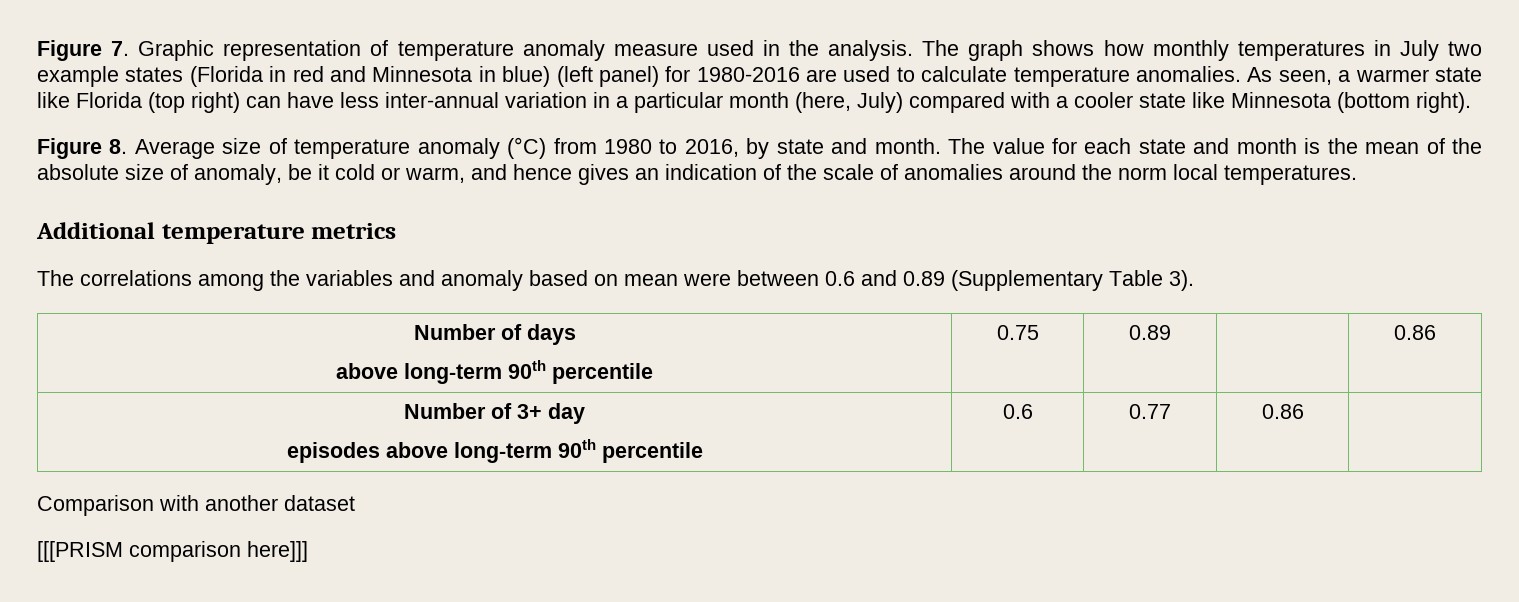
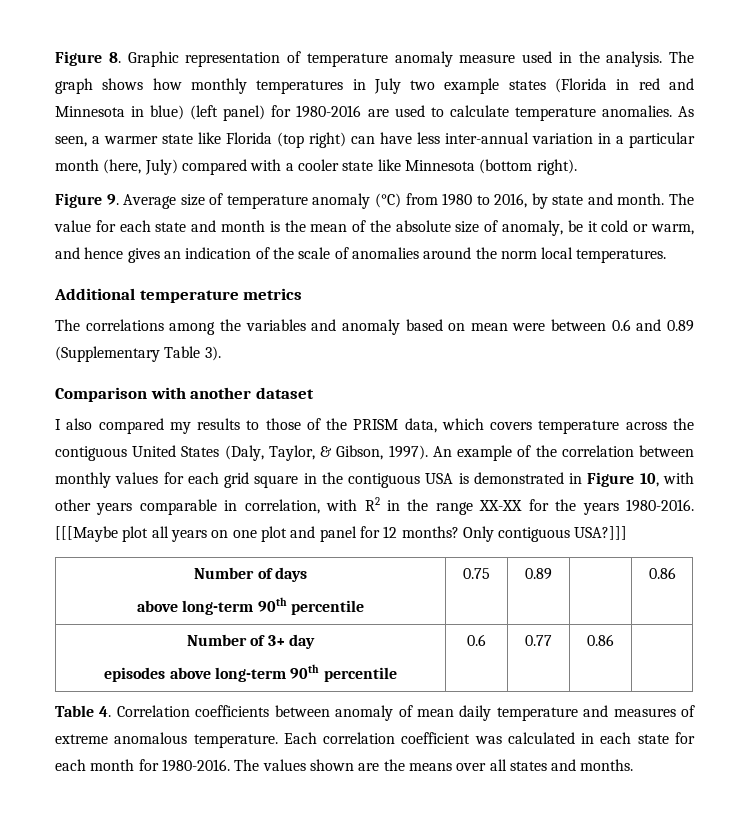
[37,40,130,61] Figure 7. -> [55,51,121,66] Figure 8.
[109,139,128,154] 8. -> [106,194,119,205] 9.
(1194, 280) none -> [55,387,314,402] [55,418,694,434] [55,445,694,461] [55,472,694,488] [55,497,695,515] [55,526,628,542] // Comparison with another dataset // I also compared my results to those of the PRISM data, which covers temperature across the contiguous United States (Daly, Taylor, & Gibson, 1997). An example of the correlation between monthly values for each grid square in the contiguous USA is demonstrated in Figure 10, with other years comparable in correlation, with R2 in the range XX-XX for the years 1980-2016. [[[Maybe plot all years on one plot and panel for 12 months? Only contiguous USA?]]]
[37,495,355,516] [37,541,308,562] Comparison with another dataset // [[[PRISM comparison here]]] -> [55,705,696,721] [55,732,695,748] [55,759,634,772] Table 4. Correlation coefficients between anomaly of mean daily temperature and measures of extreme anomalous temperature. Each correlation coefficient was calculated in each state for each month for 1980-2016. The values shown are the means over all states and months.

